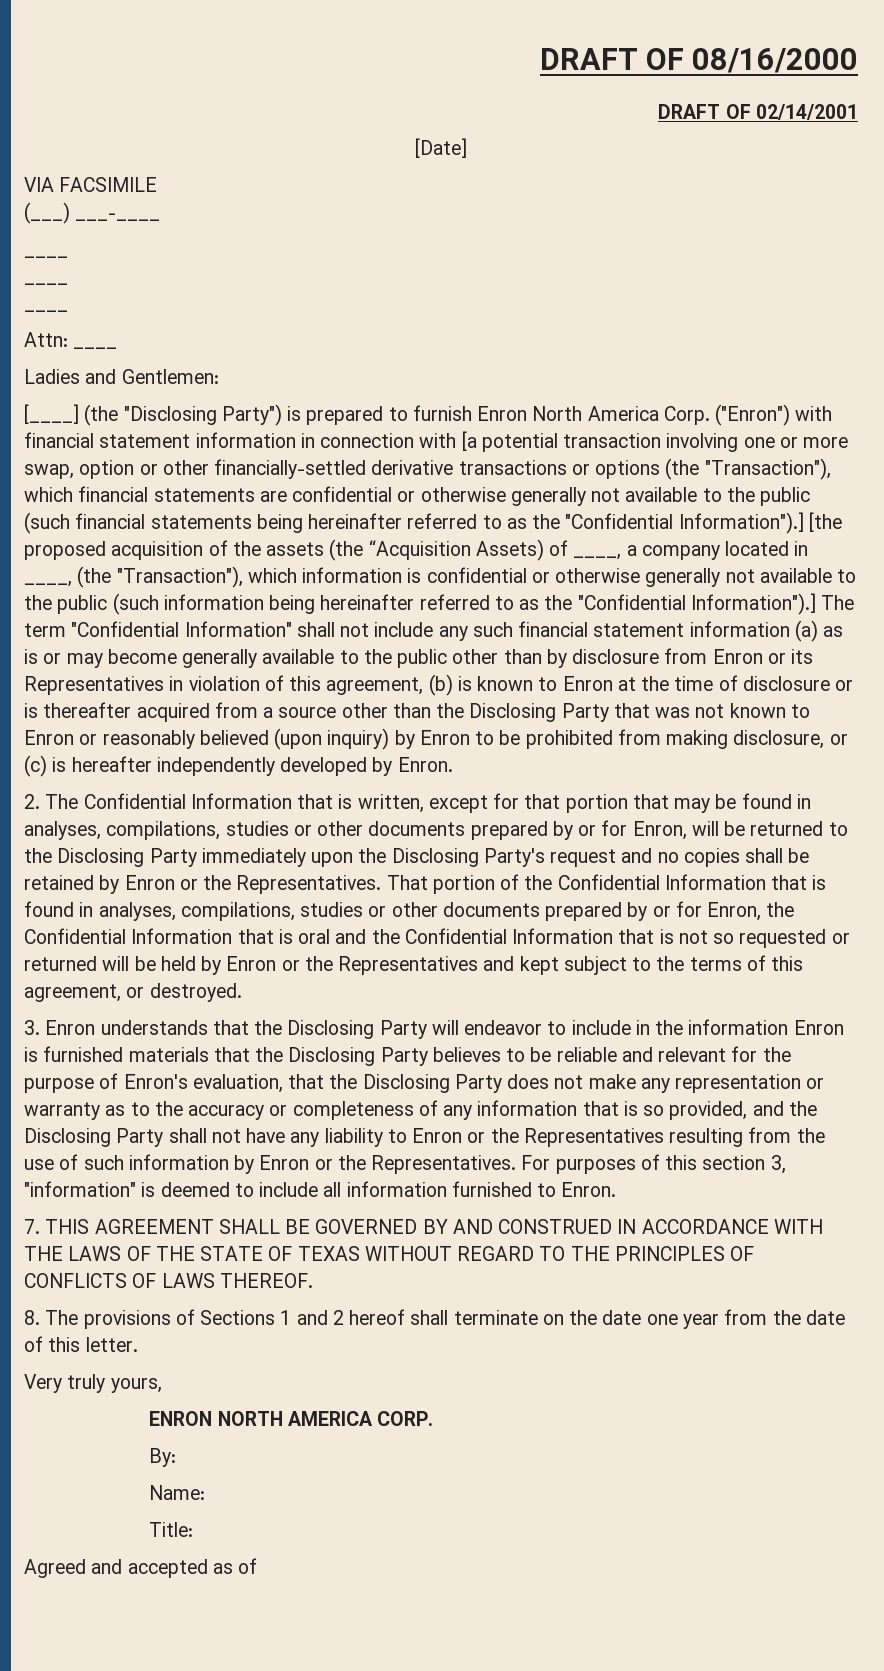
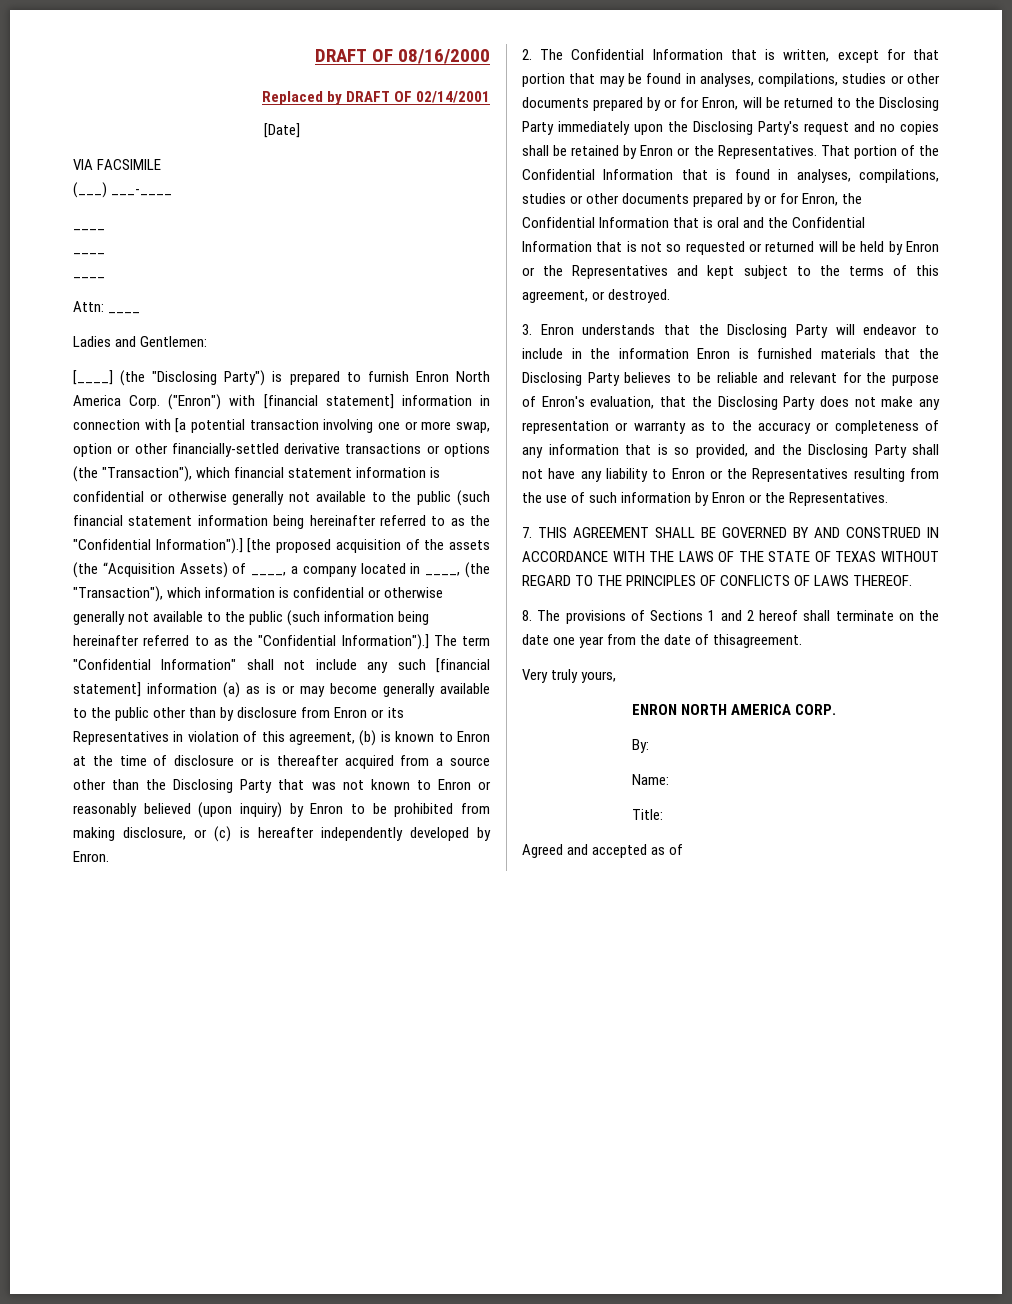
(858, 60) none -> [261,91,342,105] Replaced by
[24,432,191,448] financial statement -> [263,394,394,409] [financial statement]
[153,488,287,502] statements are -> [288,467,441,478] statement information is
[150,515,252,529] statements -> [128,515,268,526] statement information
[518,621,685,637] financial statement -> [436,658,491,673] [73,682,141,697] [financial statement]
[521,1154,786,1174] [24,1181,617,1197] For purposes of this section 3, "information" is deemed to include all information furnished to Enron. -> (889, 499) none
[48,1337,138,1352] this letter. -> [713,634,803,648] thisagreement.

